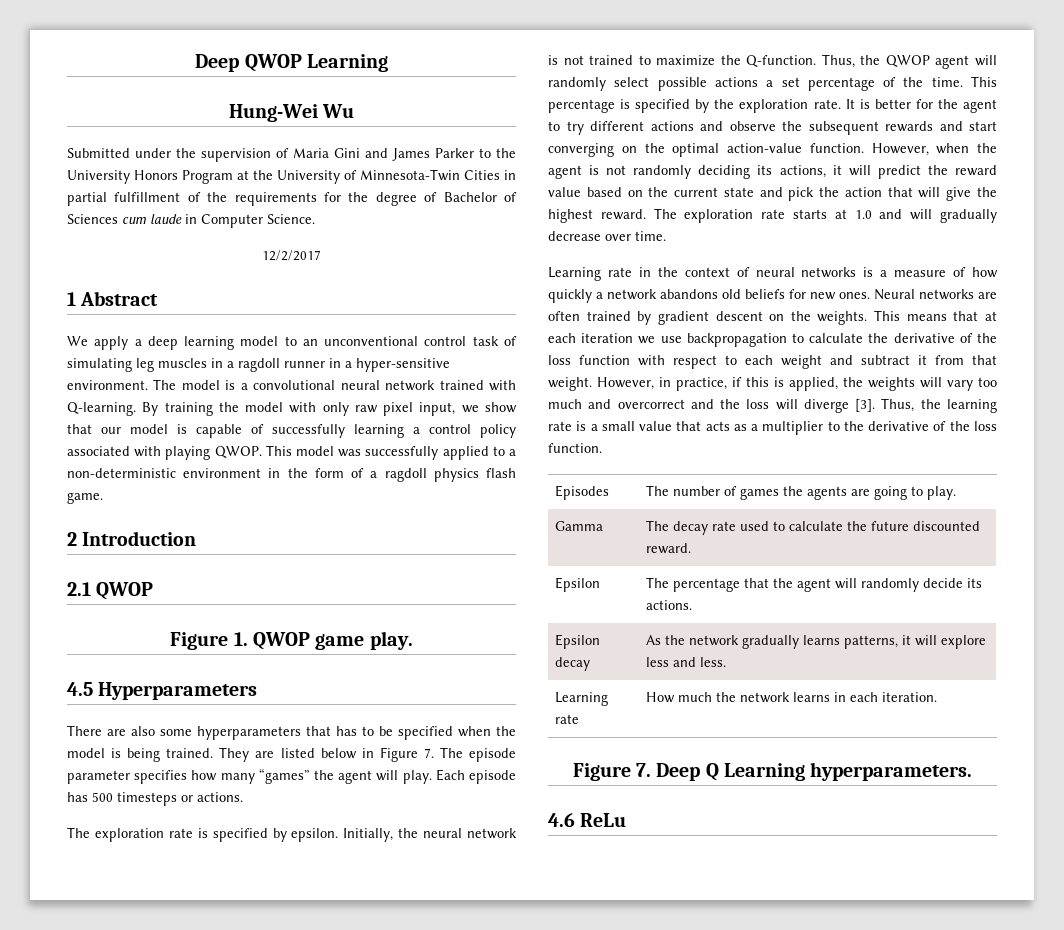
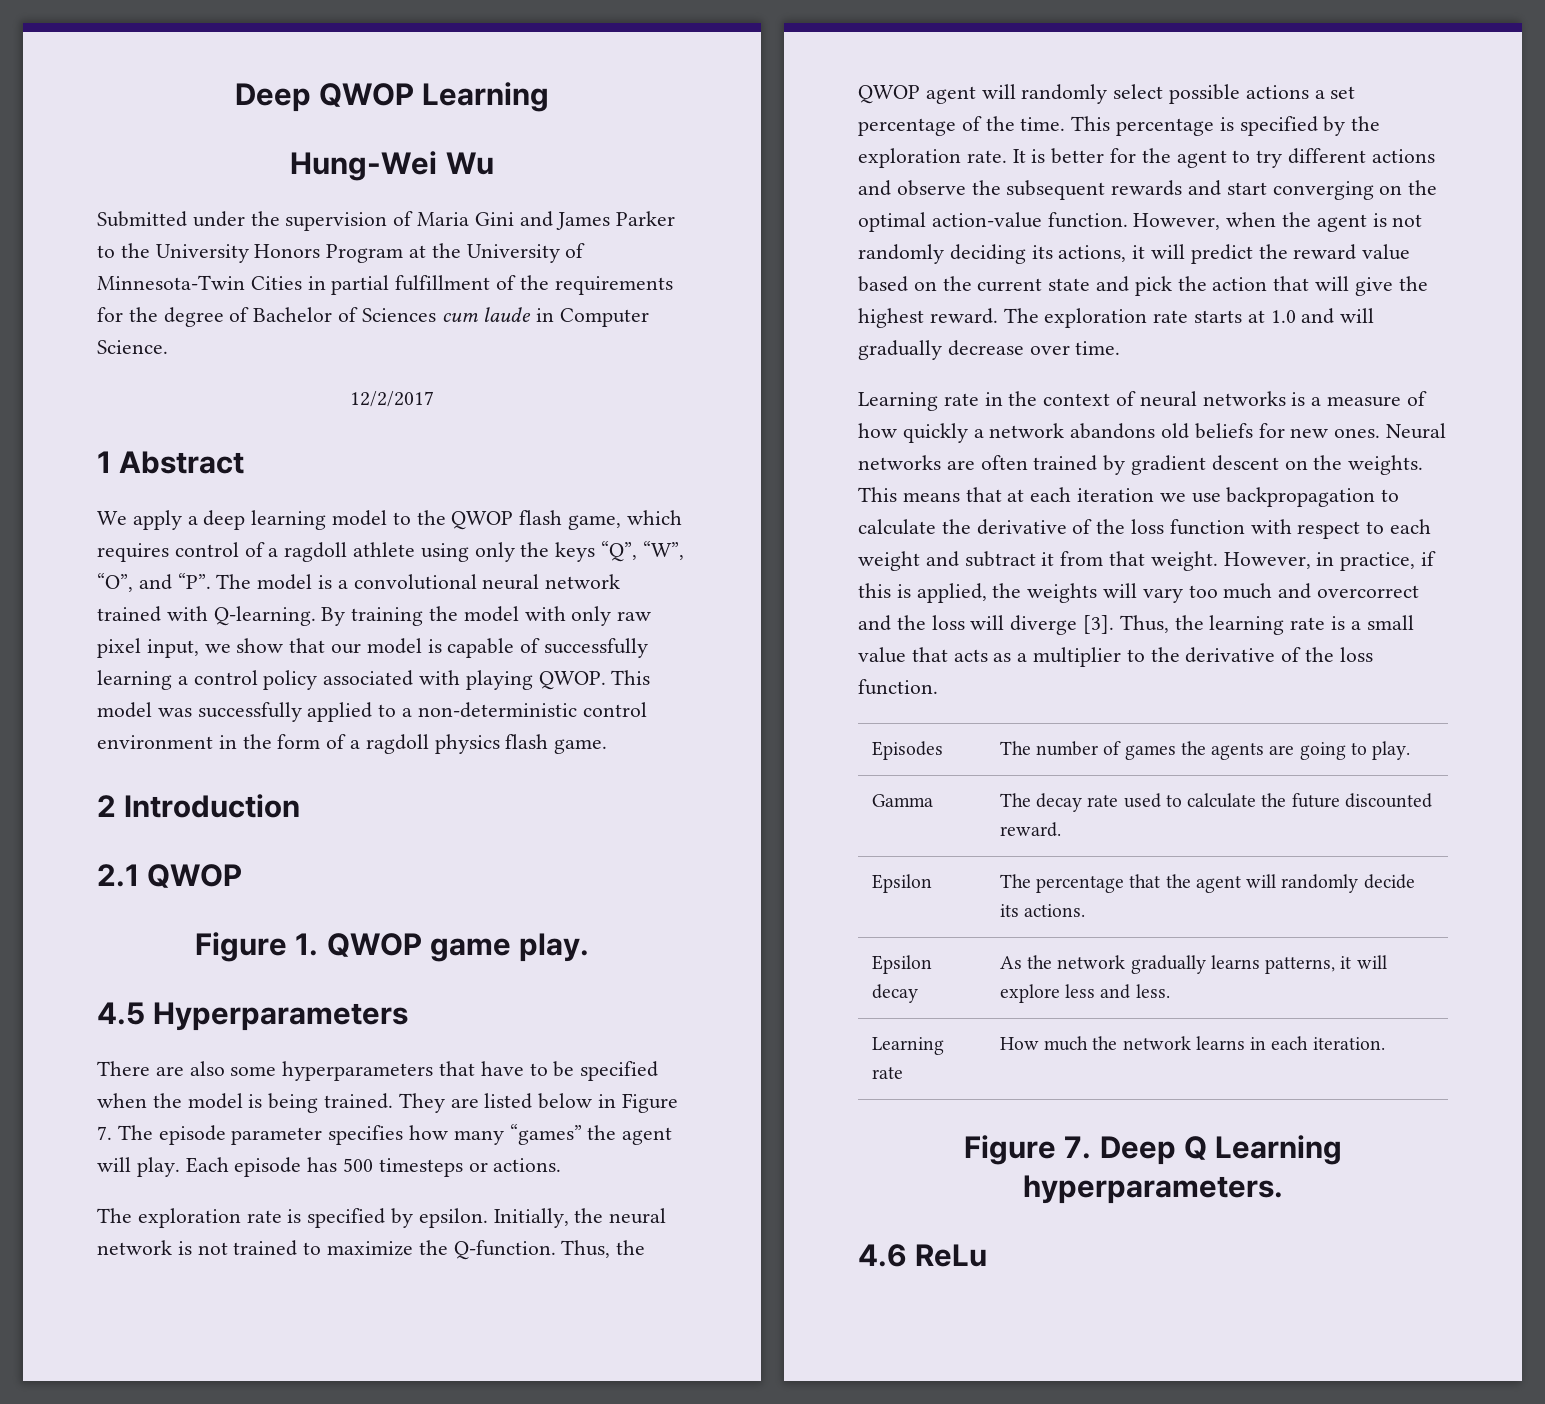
[302,336,517,346] [67,358,450,372] [67,380,148,390] an unconventional control task of simulating leg muscles in a ragdoll runner in a hyper-sensitive environment. -> [416,510,682,530] [97,541,684,562] [97,573,211,592] the QWOP flash game, which requires control of a ragdoll athlete using only the keys “Q”, “W”, “O”, and “P”.
(176, 473) none -> [582,702,647,717] control
[336,726,357,736] has -> [480,1061,524,1076] have

